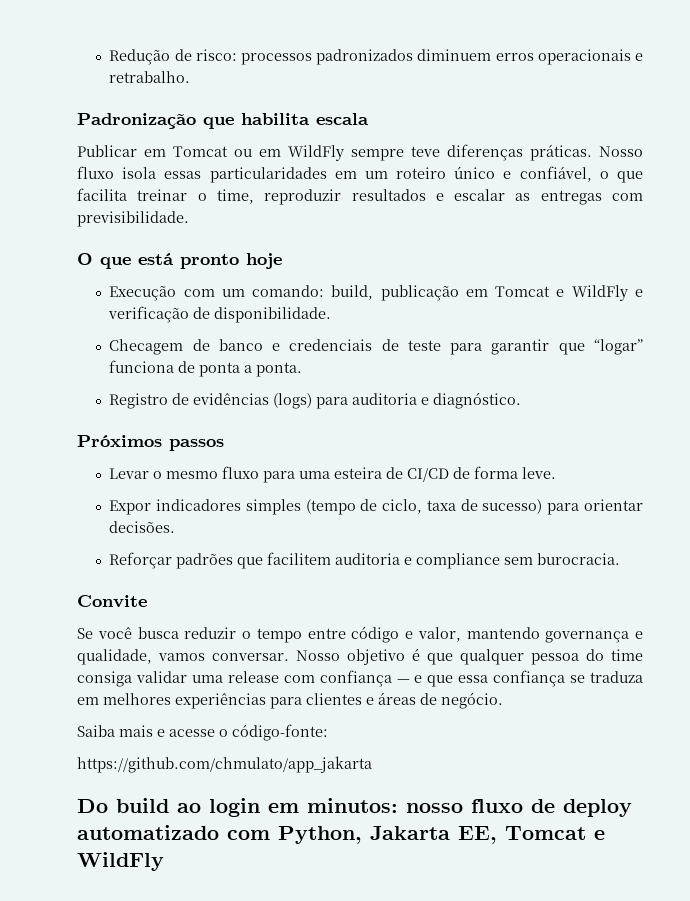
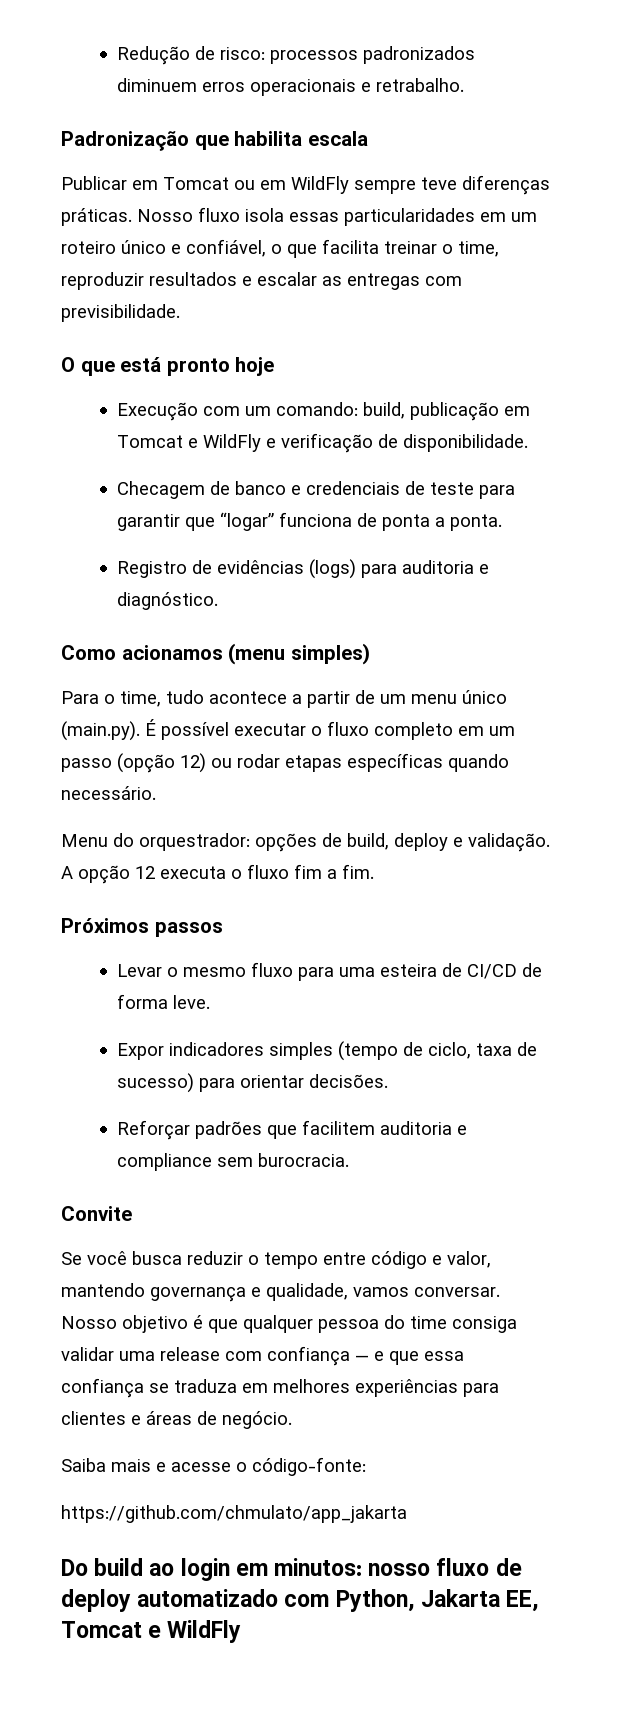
(522, 400) none -> [61,643,370,665] [61,690,507,708] [61,719,515,741] [61,753,509,773] [61,786,156,800] [61,833,550,852] [61,864,374,884] // Como acionamos (menu simples) // Para o time, tudo acontece a partir de um menu único (main.py). É possível executar o fluxo completo em um passo (opção 12) ou rodar etapas específicas quando necessário. // Menu do orquestrador: opções de build, deploy e validação. A opção 12 executa o fluxo fim a fim.

